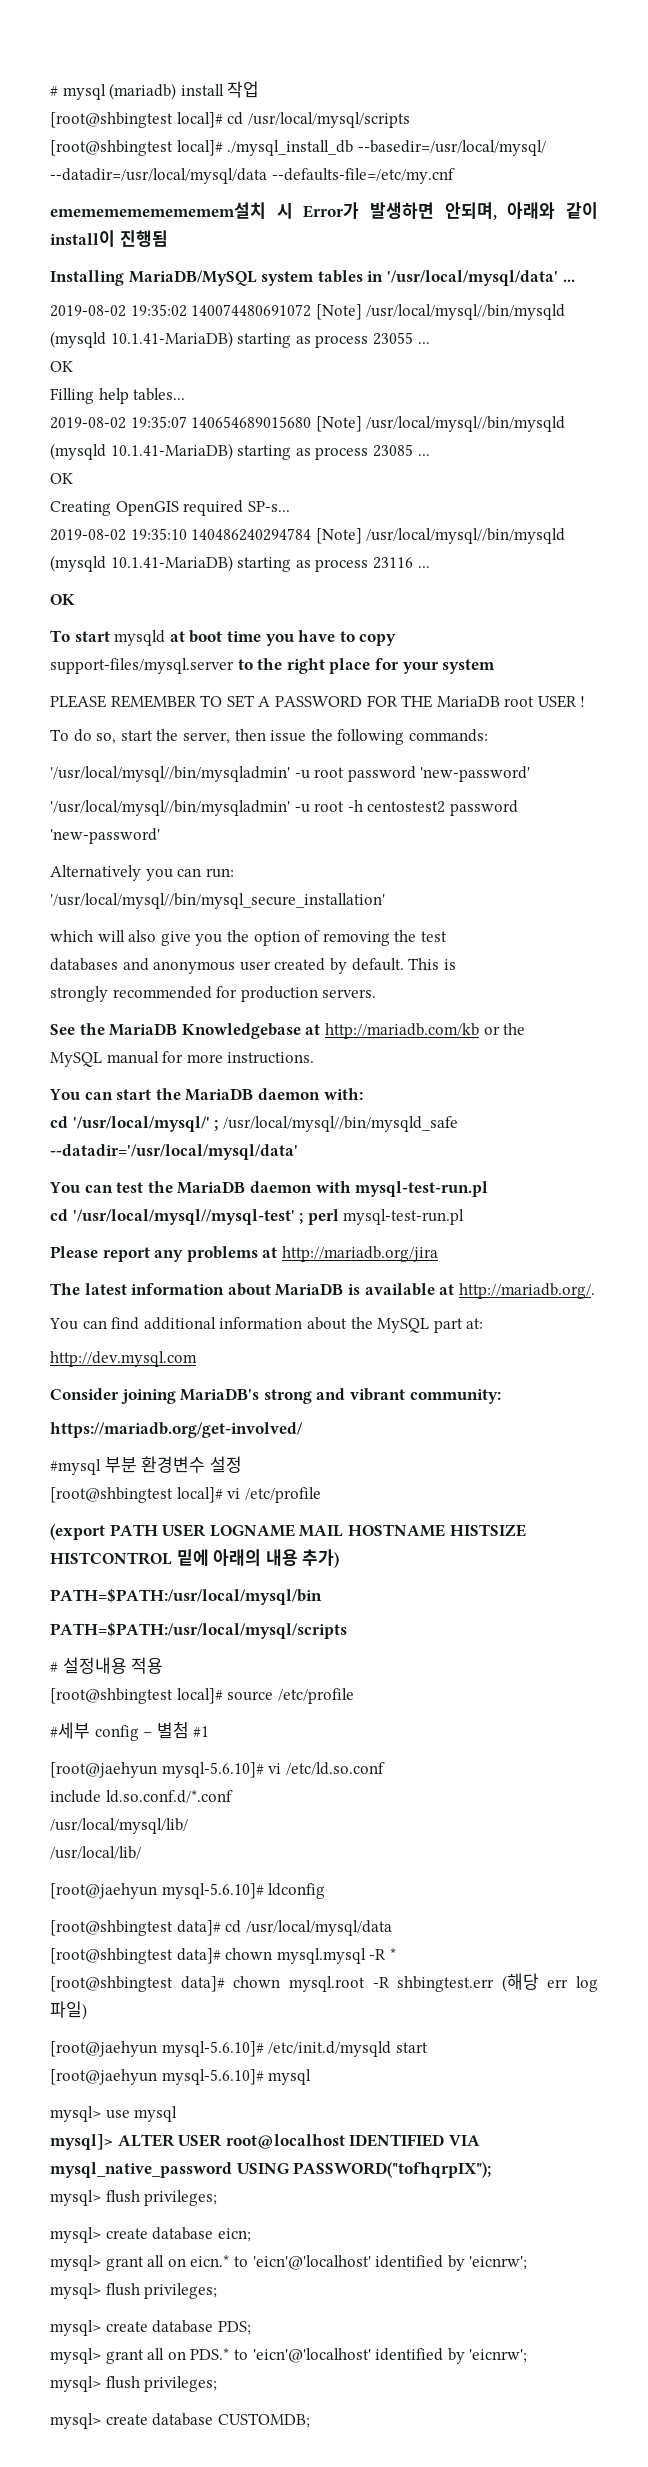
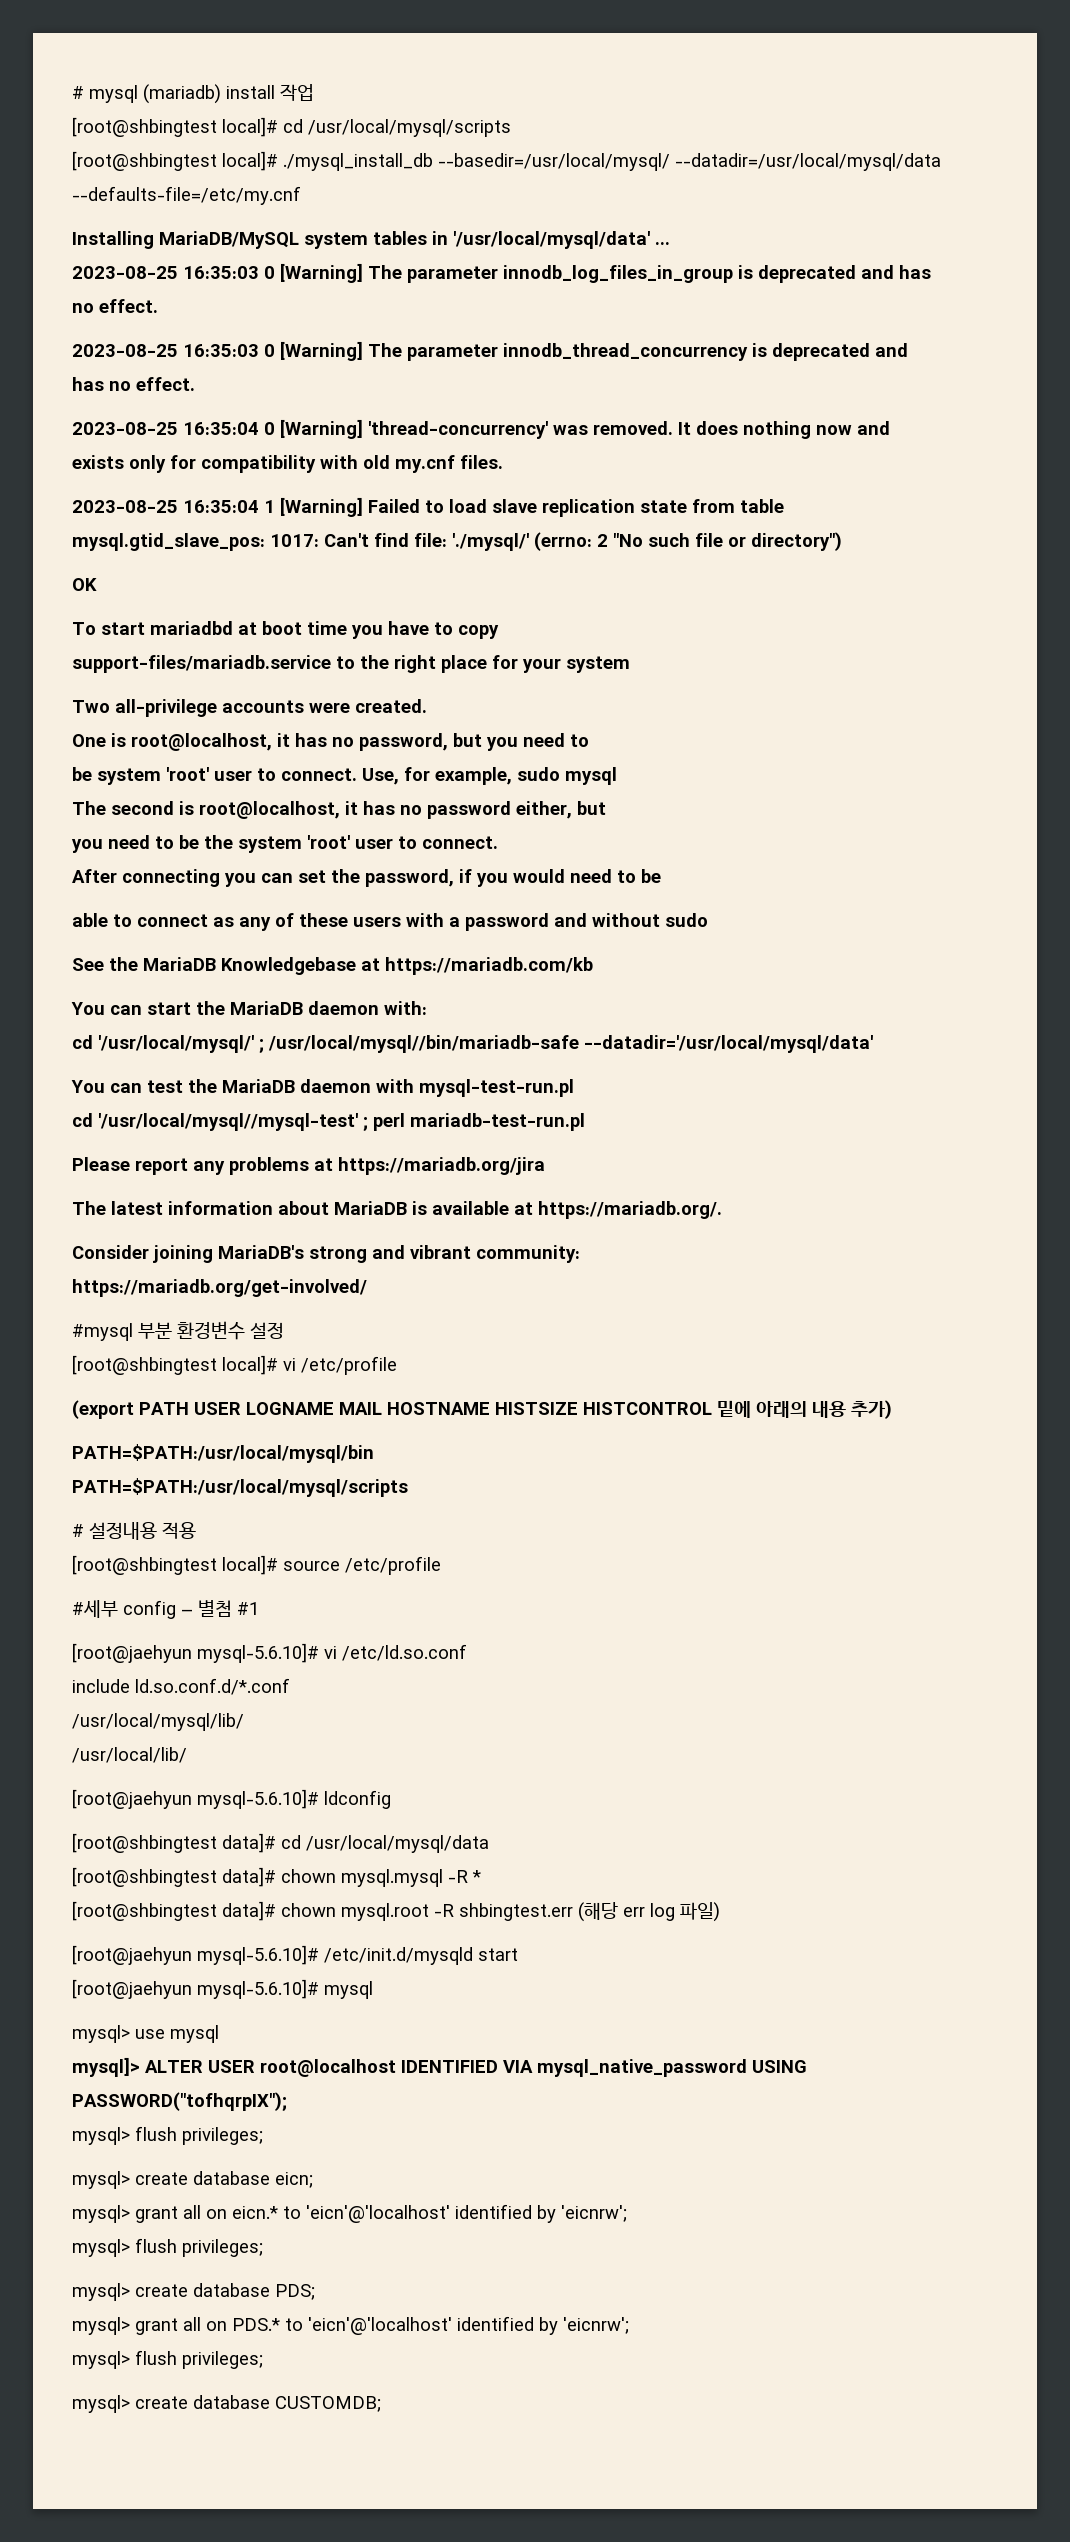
[50,202,598,220] [50,230,168,247] // emememememememem설치 시 Error가 발생하면 안되며, 아래와 같이 install이 진행됨 -> (301, 195) none
[50,304,566,320] [50,331,430,348] [50,361,73,372] [50,388,186,404] [50,416,566,432] [50,443,430,460] [50,473,73,484] [50,500,290,516] [50,528,566,544] [50,555,430,572] 2019-08-02 19:35:02 140074480691072 [Note] /usr/local/mysql//bin/mysqld (mysqld 10.1.41-MariaDB) starting as process 23055 ... // OK // Filling help tables... // 2019-08-02 19:35:07 140654689015680 [Note] /usr/local/mysql//bin/mysqld (mysqld 10.1.41-MariaDB) starting as process 23085 ... // OK // Creating OpenGIS required SP-s... // 2019-08-02 19:35:10 140486240294784 [Note] /usr/local/mysql//bin/mysqld (mysqld 10.1.41-MariaDB) starting as process 23116 ... -> [72,263,931,283] [72,299,158,313] [72,341,908,361] [72,377,195,391] [72,419,890,439] [72,455,503,473] [72,497,784,517] [72,532,842,551] 2023-08-25 16:35:03 0 [Warning] The parameter innodb_log_files_in_group is deprecated and has no effect. // 2023-08-25 16:35:03 0 [Warning] The parameter innodb_thread_concurrency is deprecated and has no effect. // 2023-08-25 16:35:04 0 [Warning] 'thread-concurrency' was removed. It does nothing now and exists only for compatibility with old my.cnf files. // 2023-08-25 16:35:04 1 [Warning] Failed to load slave replication state from table mysql.gtid_slave_pos: 1017: Can't find file: './mysql/' (errno: 2 "No such file or directory")
[114,630,166,646] mysqld -> [150,621,233,635] mariadbd
[50,658,234,674] support-files/mysql.server -> [72,655,331,673] support-files/mariadb.service
[50,695,586,708] [50,729,488,745] [50,766,531,782] [50,800,518,816] [50,828,160,844] [50,865,234,881] [50,893,385,909] [50,930,447,946] [50,958,456,974] [50,986,377,1002] PLEASE REMEMBER TO SET A PASSWORD FOR THE MariaDB root USER ! // To do so, start the server, then issue the following commands: // '/usr/local/mysql//bin/mysqladmin' -u root password 'new-password' // '/usr/local/mysql//bin/mysqladmin' -u root -h centostest2 password 'new-password' // Alternatively you can run: // '/usr/local/mysql//bin/mysql_secure_installation' // which will also give you the option of removing the test // databases and anonymous user created by default. This is // strongly recommended for production servers. -> [72,699,427,717] [72,733,589,751] [72,767,617,785] [72,801,606,819] [71,835,498,853] [72,869,661,887] [72,913,708,931] Two all-privilege accounts were created. // One is root@localhost, it has no password, but you need to // be system 'root' user to connect. Use, for example, sudo mysql // The second is root@localhost, it has no password either, but // you need to be the system 'root' user to connect. // After connecting you can set the password, if you would need to be // able to connect as any of these users with a password and without sudo
[324,1023,526,1039] [50,1051,315,1067] http://mariadb.com/kb or the // MySQL manual for more instructions. -> [385,957,593,975] https://mariadb.com/kb
[222,1116,458,1132] /usr/local/mysql//bin/mysqld_safe -> [268,1035,579,1053] /usr/local/mysql//bin/mariadb-safe
[343,1209,465,1225] mysql-test-run.pl -> [410,1113,585,1131] mariadb-test-run.pl
[281,1246,438,1262] http://mariadb.org/jira -> [338,1157,545,1175] https://mariadb.org/jira
[458,1283,595,1299] [49,1317,484,1333] [50,1351,197,1367] http://mariadb.org/. // You can find additional information about the MySQL part at: // http://dev.mysql.com -> [538,1201,722,1219] https://mariadb.org/.

